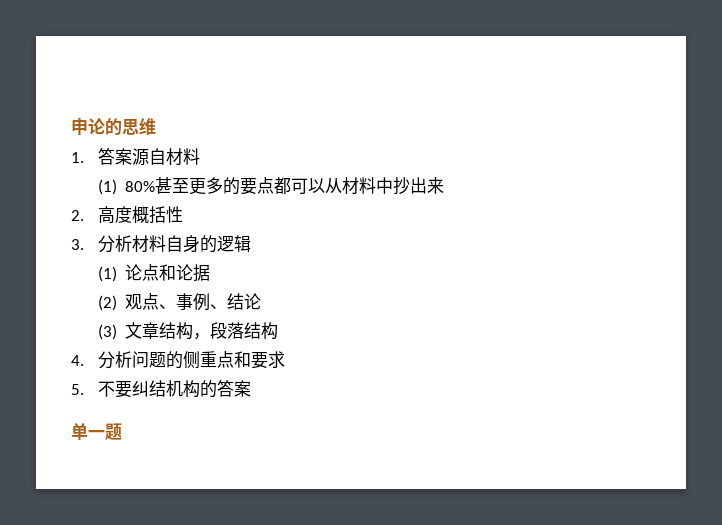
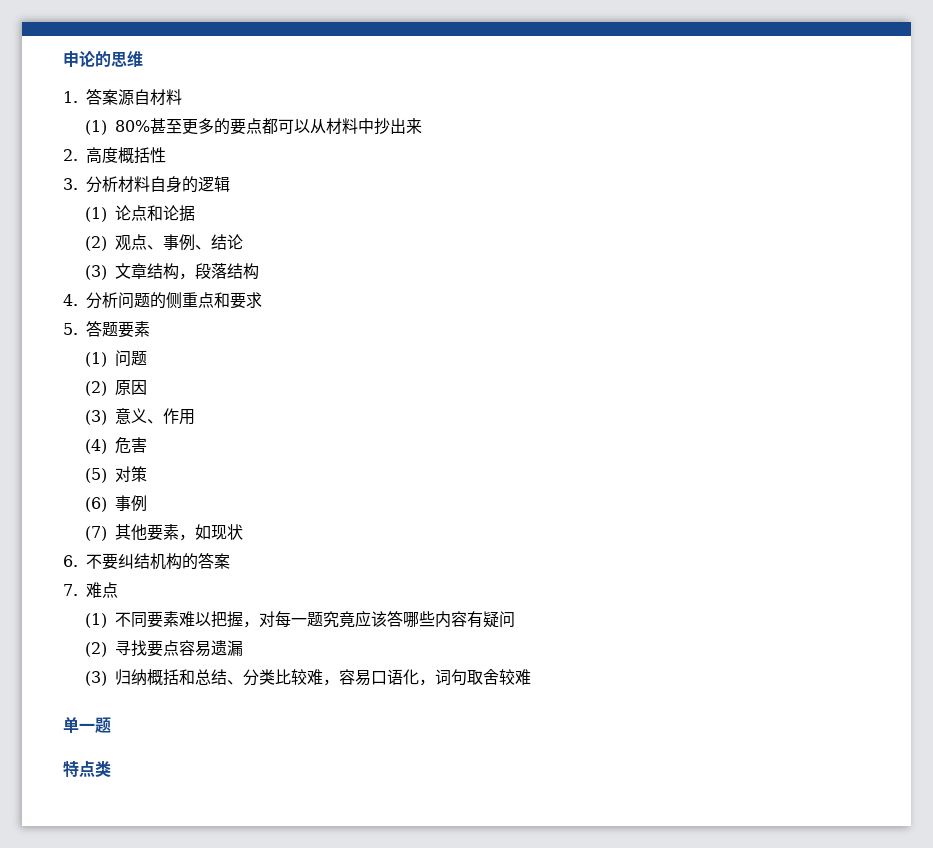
(84, 389) none -> [86,321,150,338] [85,350,148,367] [85,380,148,396] [85,408,196,425] [85,437,148,454] [85,466,148,483] [85,495,148,512] [85,524,244,541] [63,555,78,567] 答题要素 // (1)问题 // (2)原因 // (3)意义、作用 // (4)危害 // (5)对策 // (6)事例 // (7)其他要素，如现状 // 6.
(251, 388) none -> [63,582,118,598] [85,610,516,628] [85,640,244,657] [85,669,532,686] // 7.难点 // (1)不同要素难以把握，对每一题究竟应该答哪些内容有疑问 // (2)寻找要点容易遗漏 // (3)归纳概括和总结、分类比较难，容易口语化，词句取舍较难
(122, 431) none -> [63,760,111,777] // 特点类

